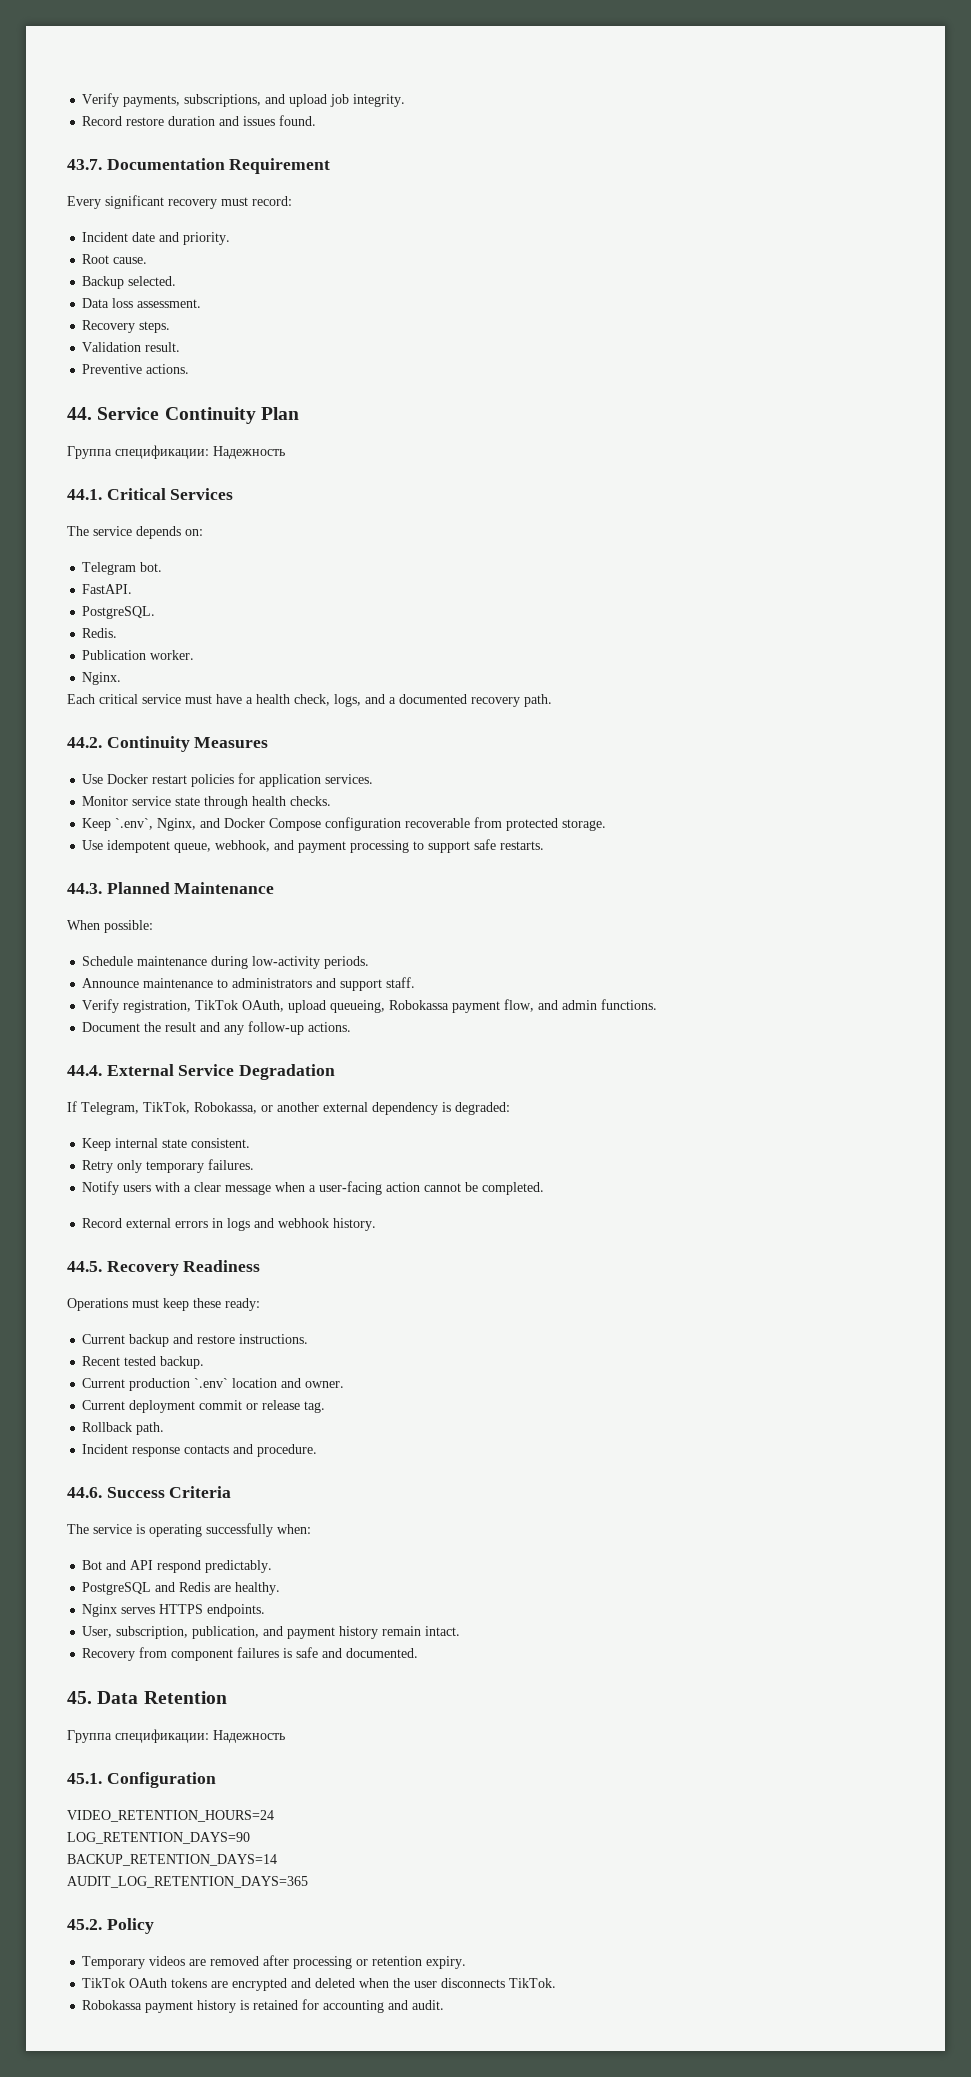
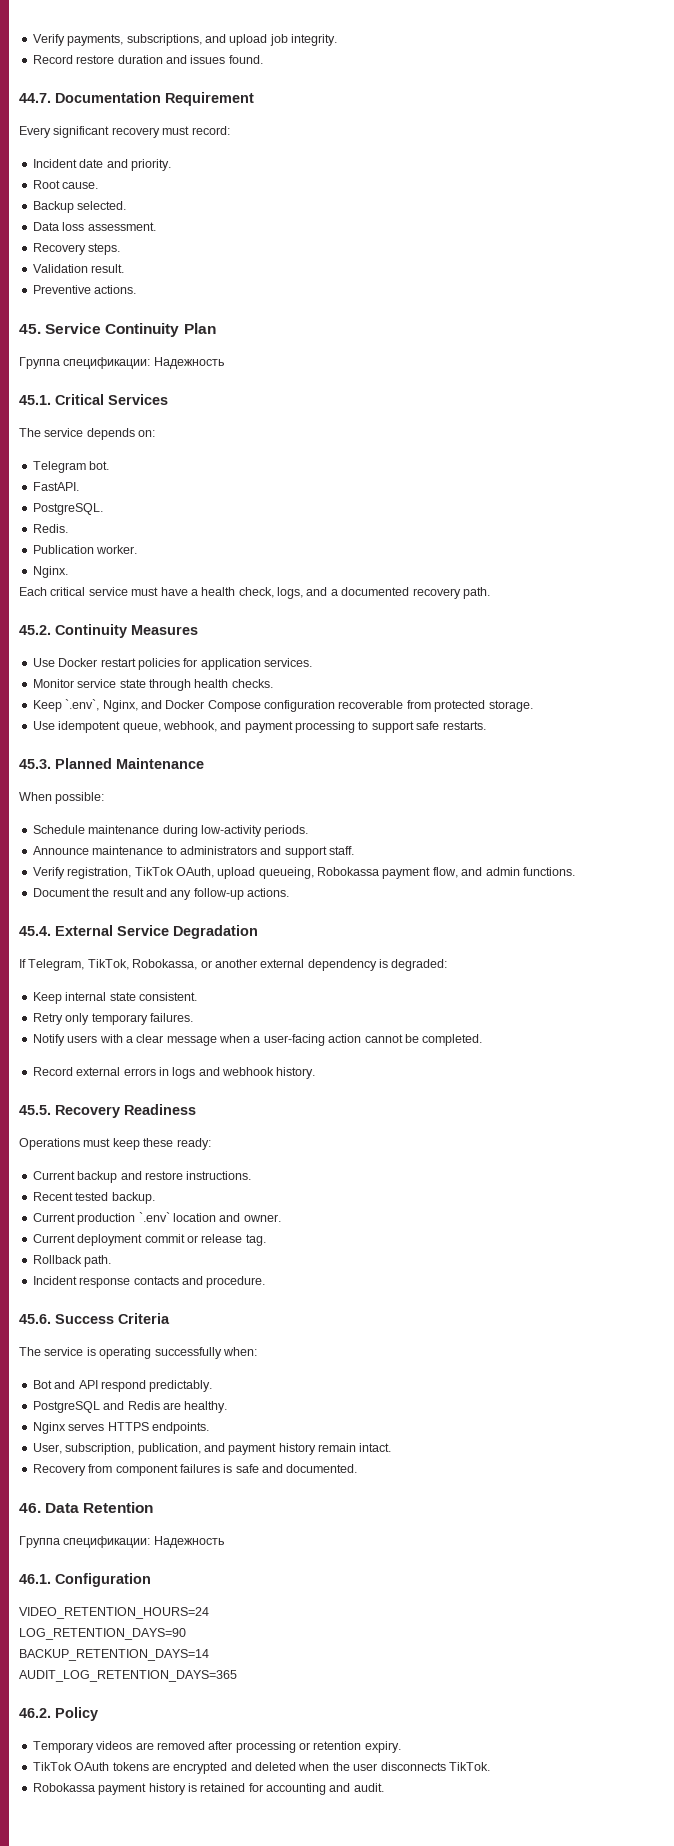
[67,159,102,170] 43.7. -> [19,93,51,103] 44.7.
[67,407,92,420] 44. -> [19,324,41,334] 45.
[67,489,102,500] 44.1. -> [19,395,51,405] 45.1.
[67,737,102,748] 44.2. -> [19,625,51,635] 45.2.
[67,883,102,894] 44.3. -> [19,759,51,769] 45.3.
[67,1065,102,1076] 44.4. -> [19,926,51,936] 45.4.
[67,1261,102,1272] 44.5. -> [19,1105,51,1115] 45.5.
[67,1487,102,1498] 44.6. -> [19,1314,51,1324] 45.6.
[67,1691,92,1704] 45. -> [19,1503,41,1513] 46.
[67,1773,102,1784] 45.1. -> [19,1574,51,1584] 46.1.
[67,1919,102,1930] 45.2. -> [19,1708,51,1718] 46.2.

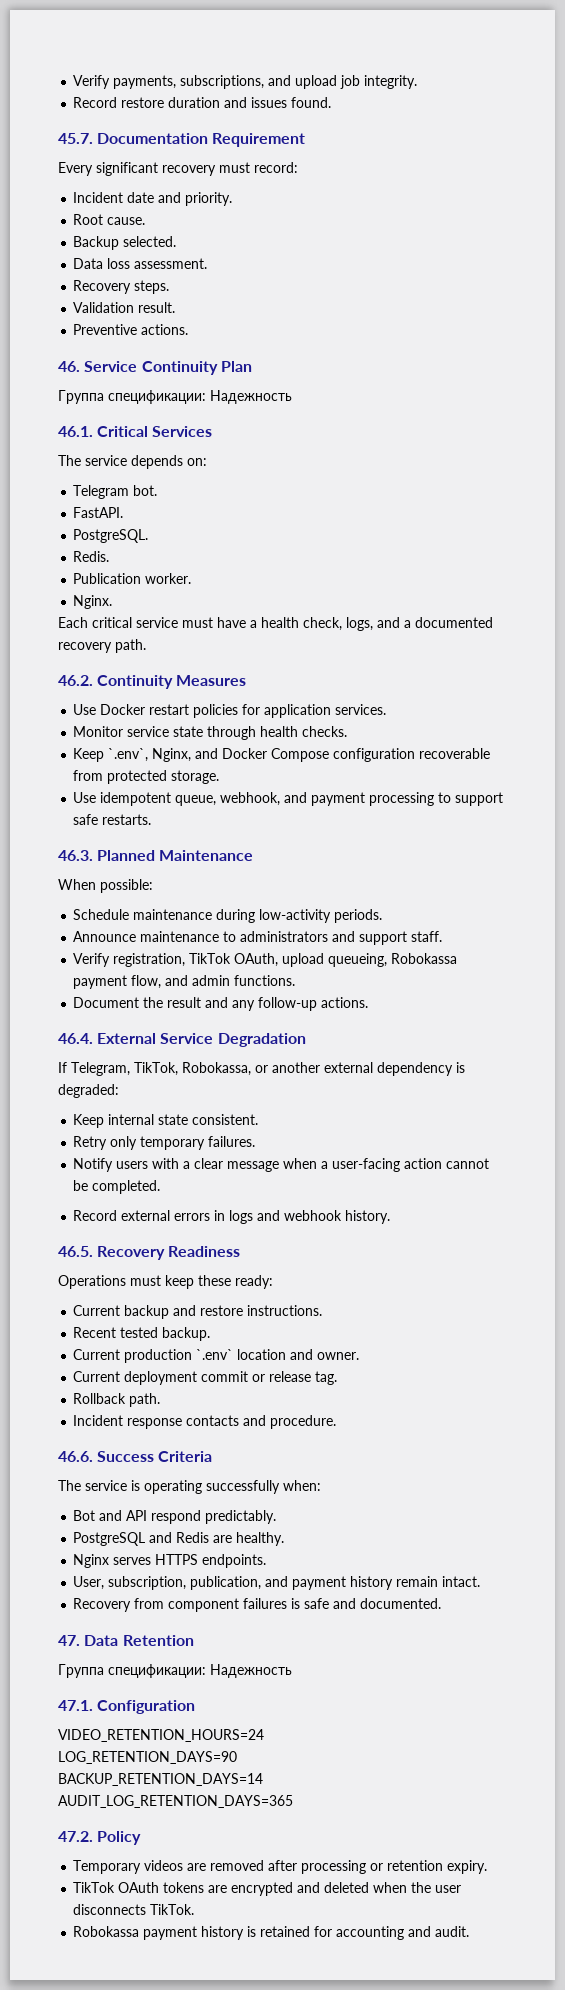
[19,93,51,103] 44.7. -> [58,133,93,144] 45.7.
[19,324,41,334] 45. -> [58,361,80,372] 46.
[19,395,51,405] 45.1. -> [58,426,93,437] 46.1.
[19,625,51,635] 45.2. -> [58,675,93,686] 46.2.
[19,759,51,769] 45.3. -> [58,850,93,861] 46.3.
[19,926,51,936] 45.4. -> [58,1033,93,1044] 46.4.
[19,1105,51,1115] 45.5. -> [58,1246,93,1257] 46.5.
[19,1314,51,1324] 45.6. -> [58,1451,93,1462] 46.6.
[19,1503,41,1513] 46. -> [58,1635,80,1646] 47.
[19,1574,51,1584] 46.1. -> [58,1700,93,1711] 47.1.
[19,1708,51,1718] 46.2. -> [58,1831,93,1842] 47.2.

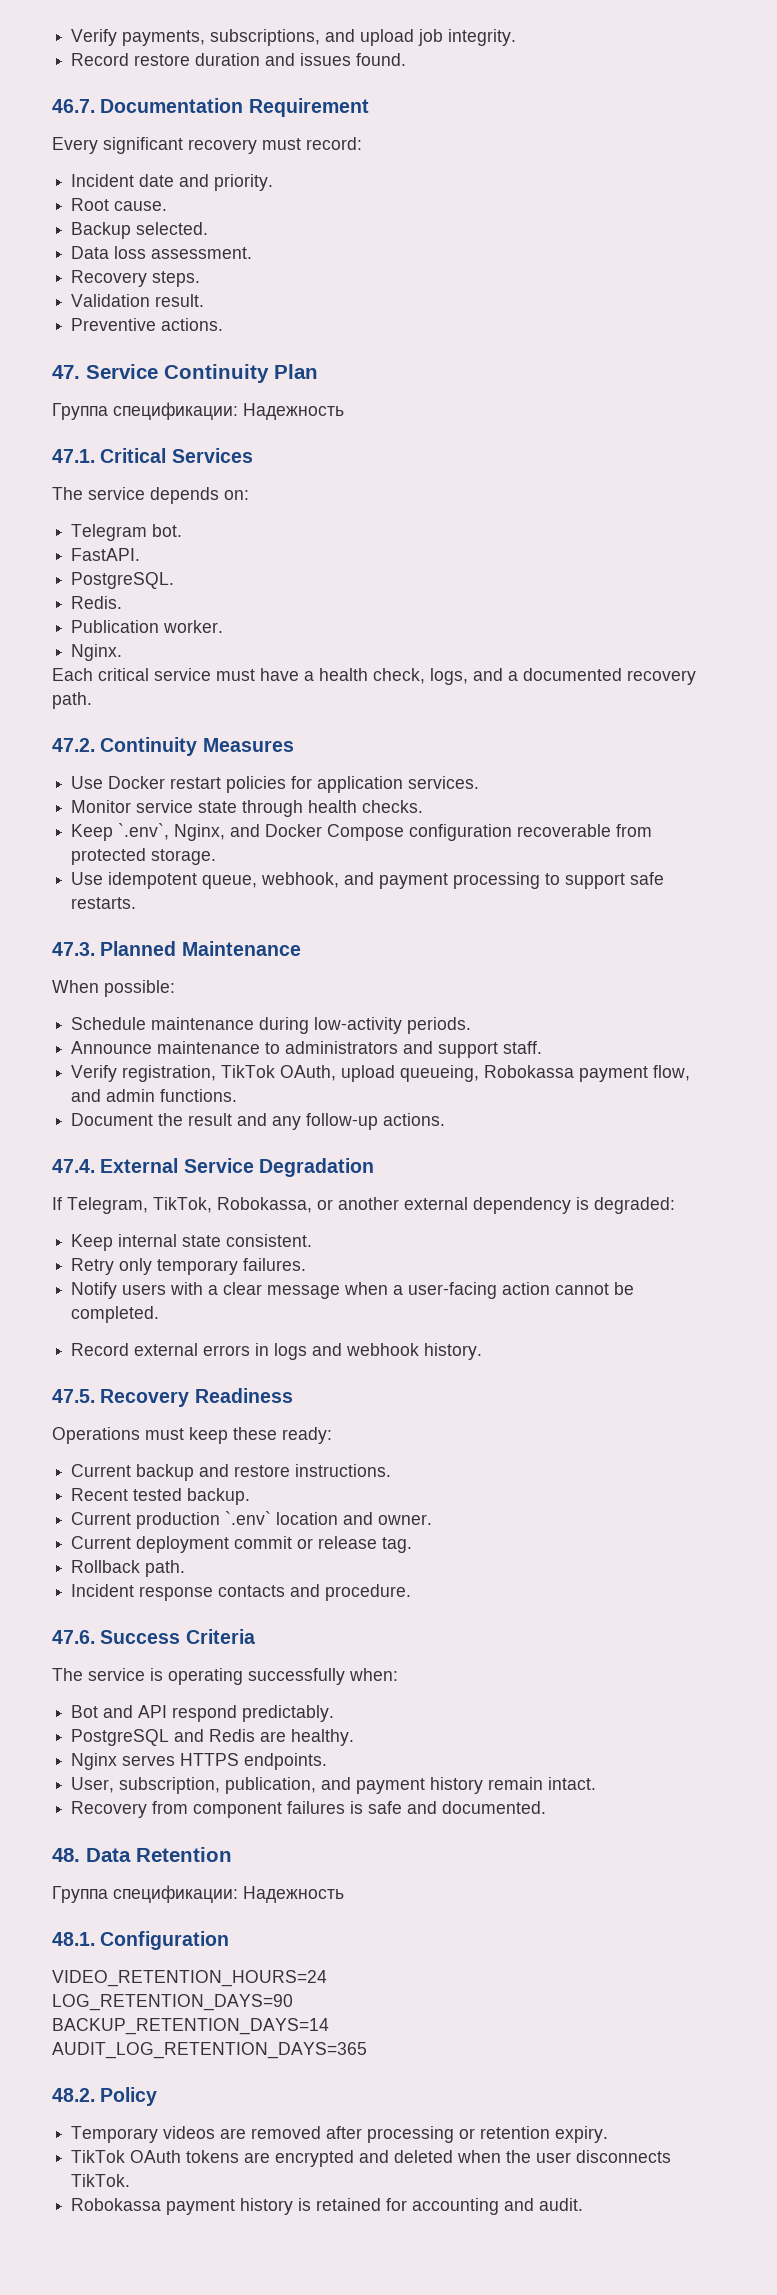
[58,133,93,144] 45.7. -> [52,99,95,113] 46.7.
[58,361,80,372] 46. -> [52,365,80,379] 47.
[58,426,93,437] 46.1. -> [52,449,95,463] 47.1.
[58,675,93,686] 46.2. -> [52,738,95,752] 47.2.
[58,850,93,861] 46.3. -> [52,942,95,956] 47.3.
[58,1033,93,1044] 46.4. -> [52,1159,95,1173] 47.4.
[58,1246,93,1257] 46.5. -> [52,1389,95,1403] 47.5.
[58,1451,93,1462] 46.6. -> [52,1630,95,1644] 47.6.
[58,1635,80,1646] 47. -> [52,1848,80,1862] 48.
[58,1700,93,1711] 47.1. -> [52,1932,95,1946] 48.1.
[58,1831,93,1842] 47.2. -> [52,2088,95,2102] 48.2.

